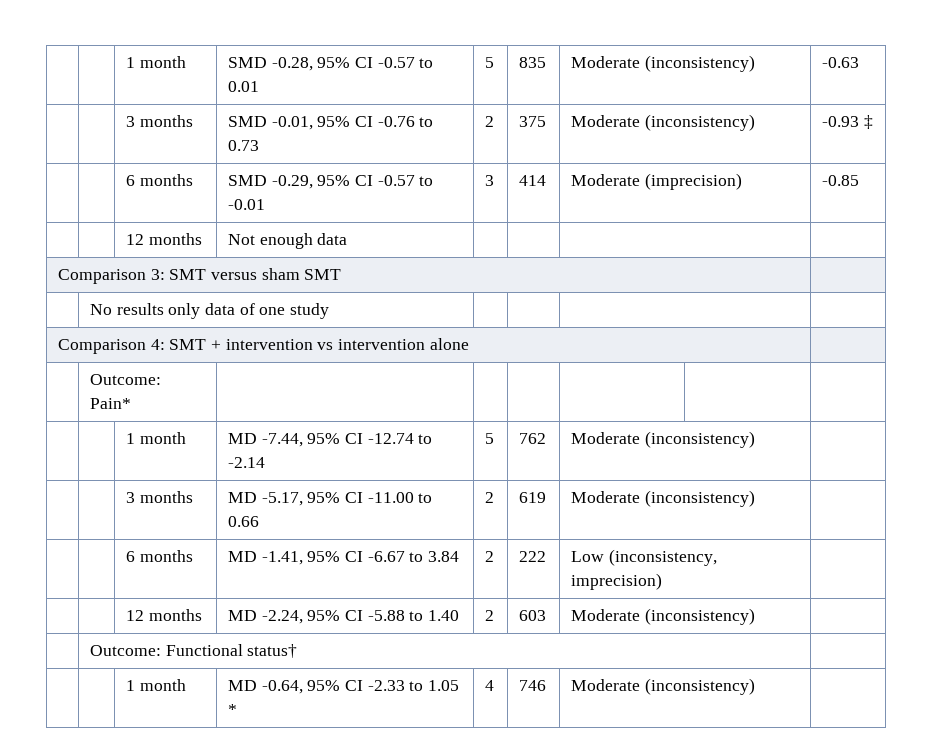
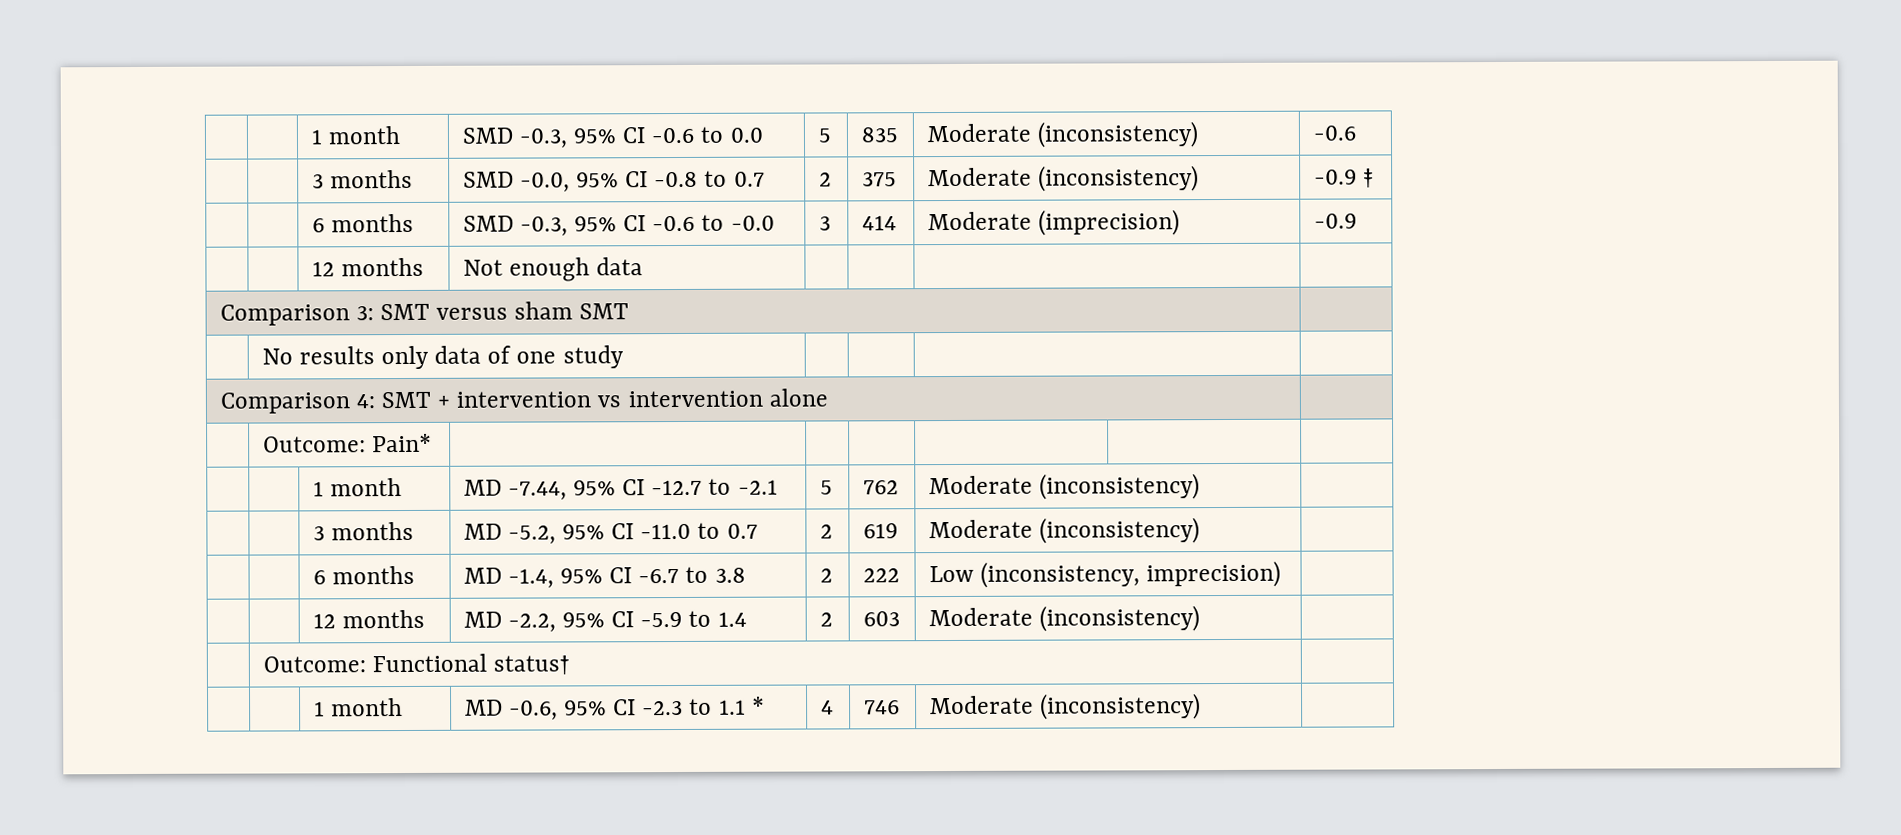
[271,57,434,71] [227,81,259,92] -0.28, 95% CI -0.57 to 0.01 -> [518,126,763,149] -0.3, 95% CI -0.6 to 0.0
[821,57,859,68] -0.63 -> [1312,125,1356,141] -0.6
[271,116,434,130] [227,140,259,151] -0.01, 95% CI -0.76 to 0.73 -> [519,170,765,193] -0.0, 95% CI -0.8 to 0.7
[821,116,859,127] -0.93 -> [1313,169,1357,185] -0.9
[271,175,434,189] [227,199,265,210] -0.29, 95% CI -0.57 to -0.01 -> [519,214,775,237] -0.3, 95% CI -0.6 to -0.0
[821,175,859,186] -0.85 -> [1313,213,1357,229] -0.9
[367,433,433,444] [227,457,265,468] -12.74 to -2.14 -> [651,478,778,496] -12.7 to -2.1
[261,492,433,506] [227,516,259,527] -5.17, 95% CI -11.00 to 0.66 -> [507,522,758,545] -5.2, 95% CI -11.0 to 0.7
[261,551,460,565] -1.41, 95% CI -6.67 to 3.84 -> [507,566,746,589] -1.4, 95% CI -6.7 to 3.8
[261,610,460,624] -2.24, 95% CI -5.88 to 1.40 -> [507,610,747,633] -2.2, 95% CI -5.9 to 1.4
[261,680,460,694] -0.64, 95% CI -2.33 to 1.05 -> [508,698,746,721] -0.6, 95% CI -2.3 to 1.1

